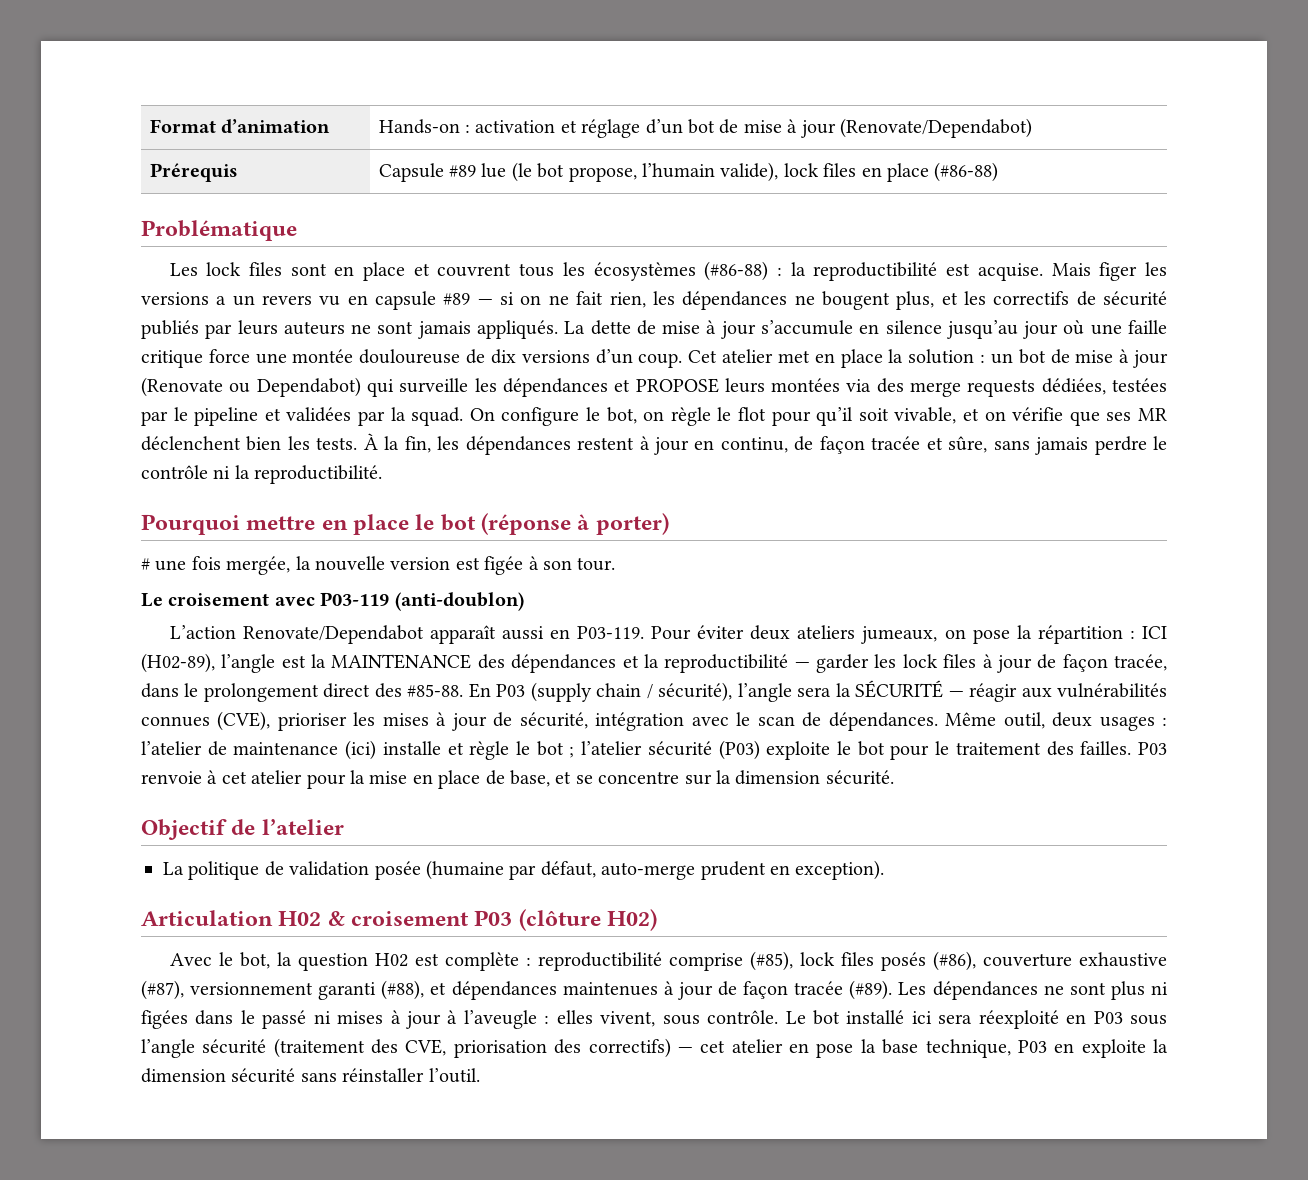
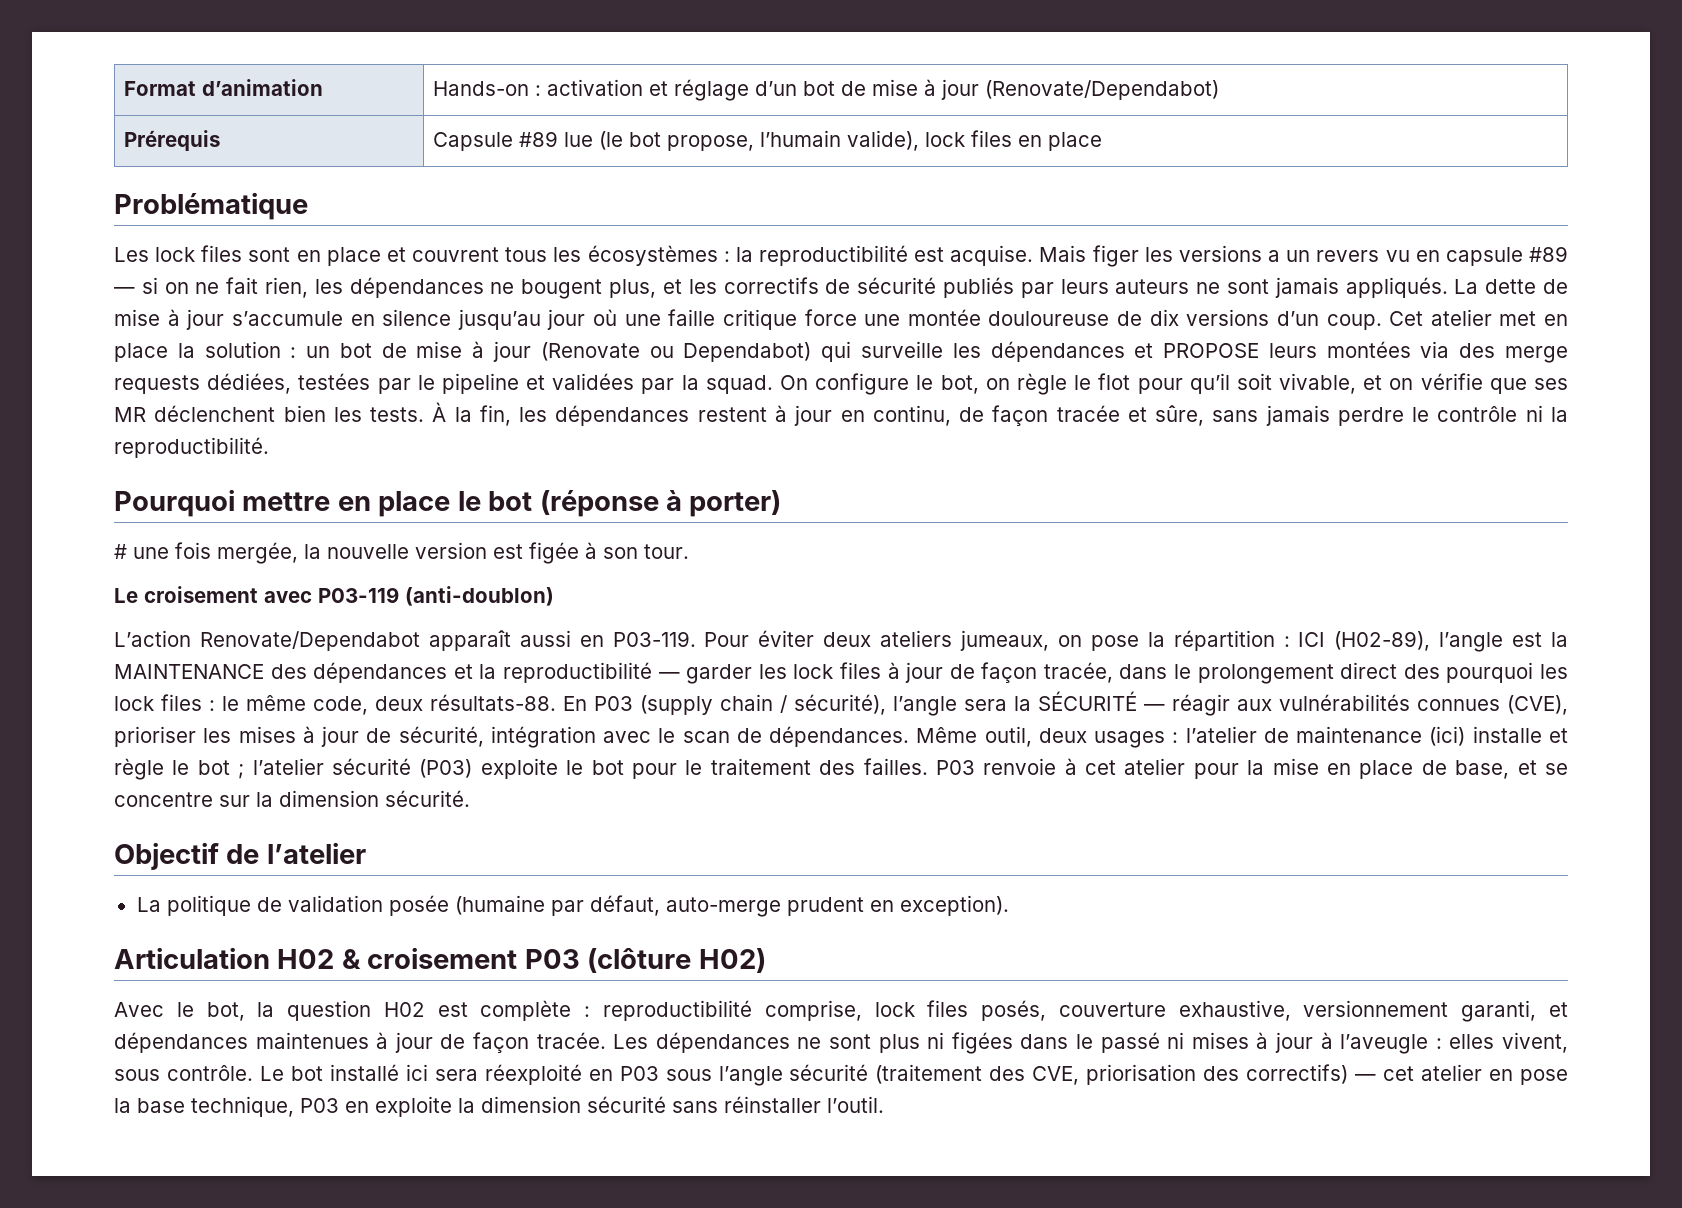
[934,162,999,182] (#86-88) -> (1103, 141) none
[704,261,769,281] (#86-88) -> (718, 255) none
[407,684,464,697] #85-88. -> [1446,662,1568,683] [114,694,556,715] pourquoi les lock files : le même code, deux résultats-88.
[668,951,1167,971] [141,980,425,1000] comprise (#85), lock files posés (#86), couverture exhaustive (#87), versionnement garanti (#88), -> [764,1000,1537,1022] comprise, lock files posés, couverture exhaustive, versionnement garanti,
[794,980,893,1000] tracée (#89). -> [536,1032,606,1049] tracée.

